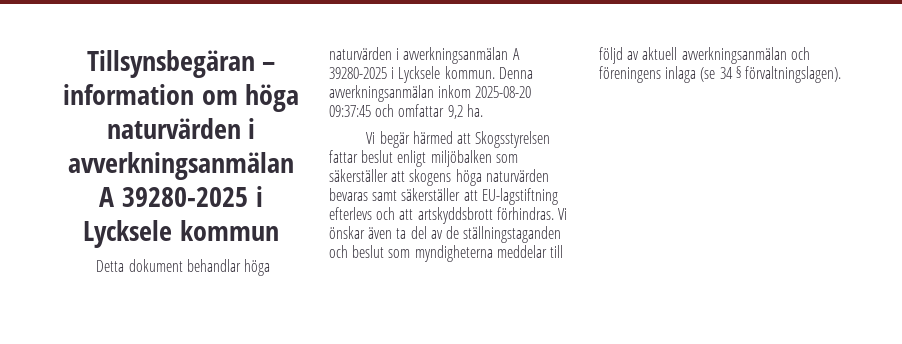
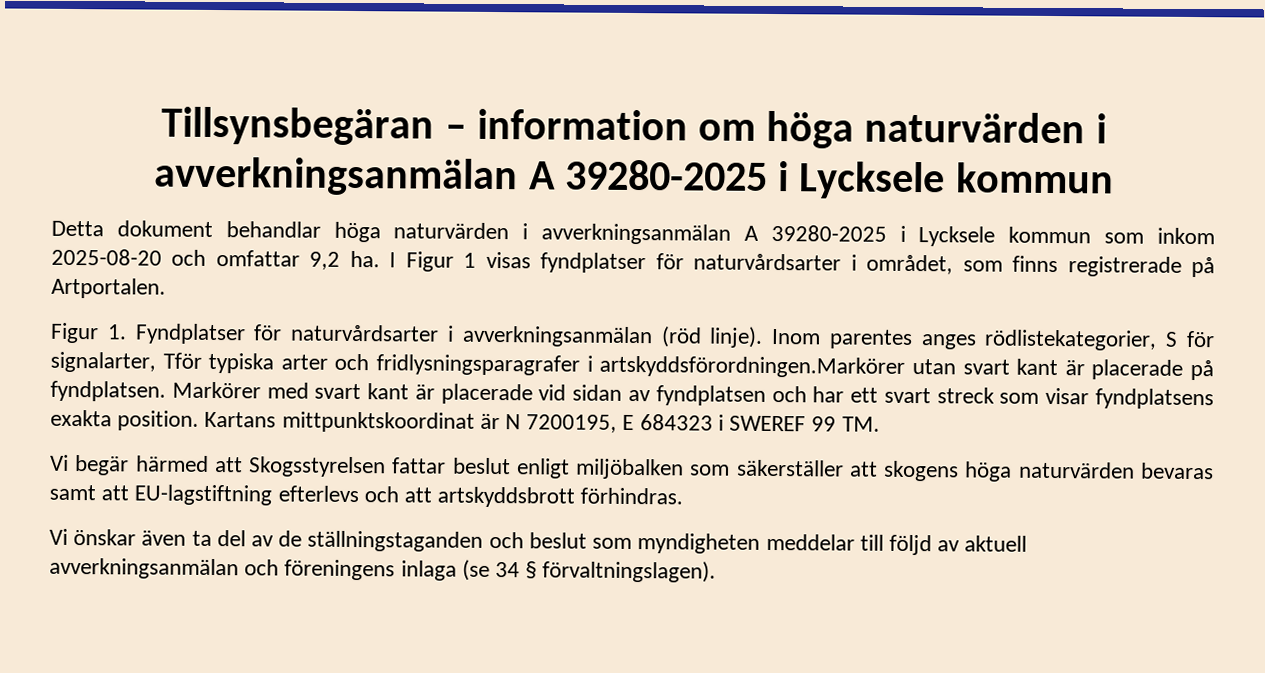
[444,66,533,79] [329,85,434,102] kommun. Denna avverkningsanmälan -> [1008,226,1145,244] kommun som
[329,105,371,117] 09:37:45 -> (162, 257) none
(483, 110) none -> [389,251,1215,278] [51,277,166,299] [50,322,1215,351] [50,351,1214,381] [50,380,1215,410] [50,409,880,433] I Figur 1 visas fyndplatser för naturvårdsarter i området, som finns registrerade på Artportalen. // Figur 1. Fyndplatser för naturvårdsarter i avverkningsanmälan (röd linje). Inom parentes anges rödlistekategorier, S för signalarter, Tför typiska arter och fridlysningsparagrafer i artskyddsförordningen.Markörer utan svart kant är placerade på fyndplatsen. Markörer med svart kant är placerade vid sidan av fyndplatsen och har ett svart streck som visar fyndplatsens exakta position. Kartans mittpunktskoordinat är N 7200195, E 684323 i SWEREF 99 TM.
[401,188,461,201] säkerställer -> (96, 492) none
(554, 213) none -> (684, 496) //
[414,245,493,262] myndigheterna -> [637,533,761,554] myndigheten

